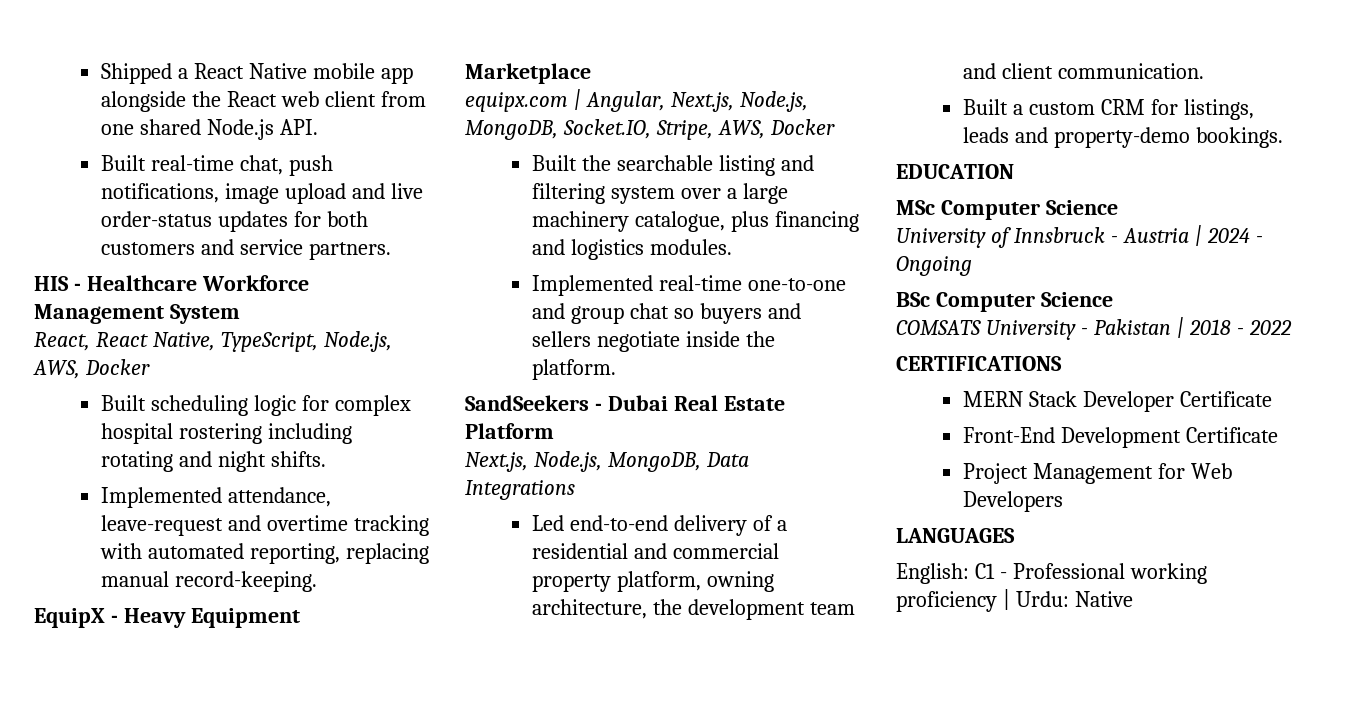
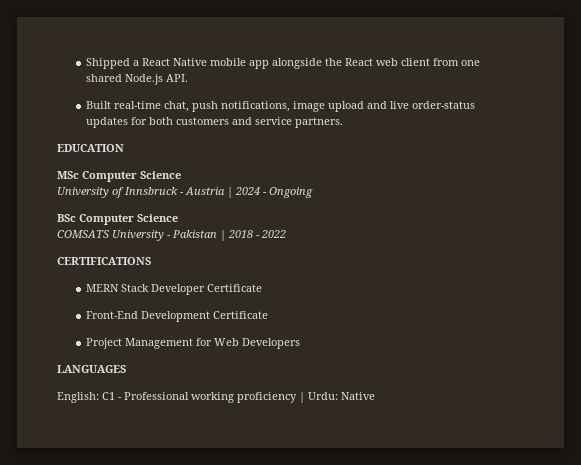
[34,275,309,291] [34,304,240,324] [34,331,392,352] [33,359,150,379] [101,395,411,416] [101,423,353,444] [101,451,326,472] [101,487,332,508] [101,515,429,536] [100,543,429,564] [101,571,318,592] [34,608,300,628] [465,63,591,84] [465,89,808,112] [465,119,835,140] [532,155,814,176] [532,183,788,204] [532,211,859,232] [532,239,733,260] [532,275,847,296] [532,303,801,324] [532,331,775,352] [532,359,617,380] [465,395,785,411] [465,423,554,439] [465,451,749,472] [465,480,575,500] [532,515,787,536] [532,543,780,559] [532,571,775,592] [532,599,855,620] [963,63,1205,79] [963,99,1254,120] [963,127,1283,148] // HIS - Healthcare Workforce Management System // React, React Native, TypeScript, Node.js, AWS, Docker // Built scheduling logic for complex hospital rostering including rotating and night shifts. // Implemented attendance, leave-request and overtime tracking with automated reporting, replacing manual record-keeping. // EquipX - Heavy Equipment Marketplace // equipx.com | Angular, Next.js, Node.js, MongoDB, Socket.IO, Stripe, AWS, Docker // Built the searchable listing and filtering system over a large machinery catalogue, plus financing and logistics modules. // Implemented real-time one-to-one and group chat so buyers and sellers negotiate inside the platform. // SandSeekers - Dubai Real Estate Platform // Next.js, Node.js, MongoDB, Data Integrations // Led end-to-end delivery of a residential and commercial property platform, owning architecture, the development team and client communication. // Built a custom CRM for listings, leads and property-demo bookings. -> (343, 122) none

